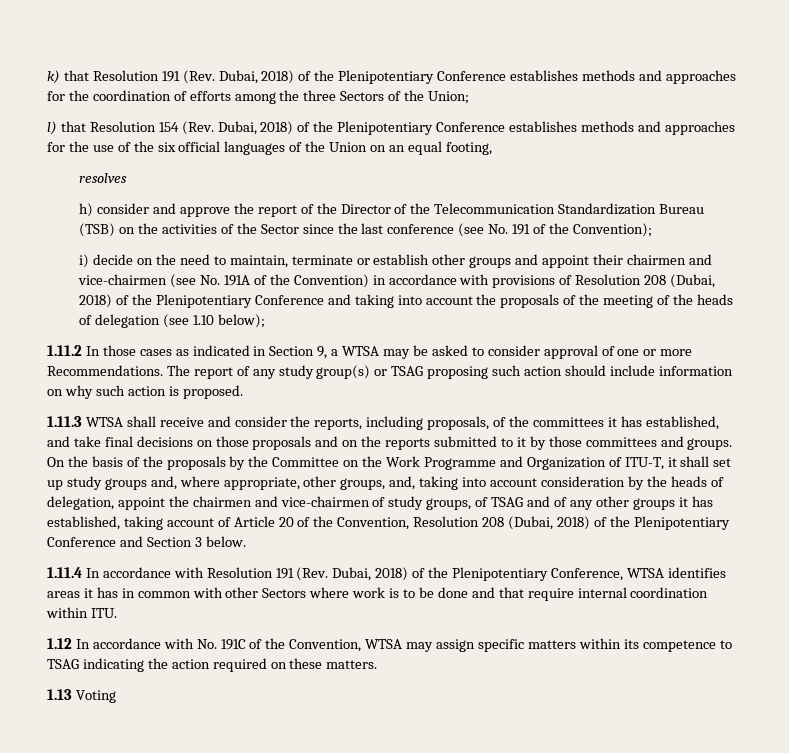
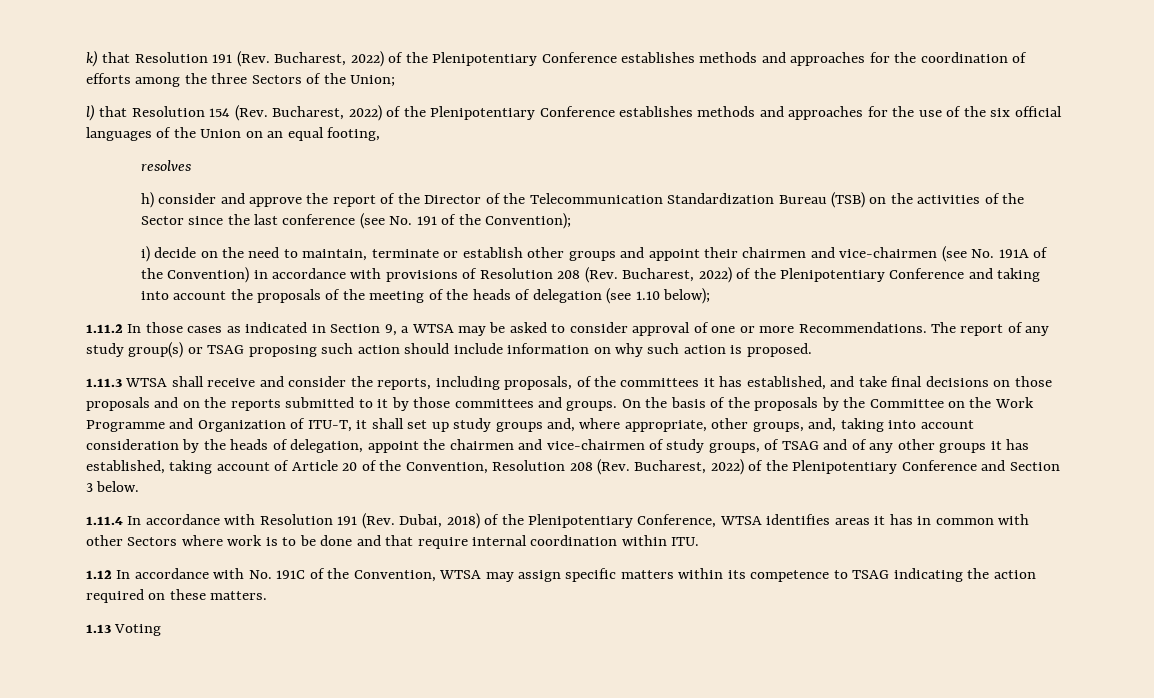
[218,70,295,84] Dubai, 2018) -> [274,51,384,67] Bucharest, 2022)
[217,121,294,135] Dubai, 2018) -> [272,105,382,121] Bucharest, 2022)
[670,274,716,288] [79,294,113,308] (Dubai, 2018) -> [584,267,732,283] (Rev. Bucharest, 2022)
[508,516,590,530] (Dubai, 2018) -> [597,459,744,475] (Rev. Bucharest, 2022)

